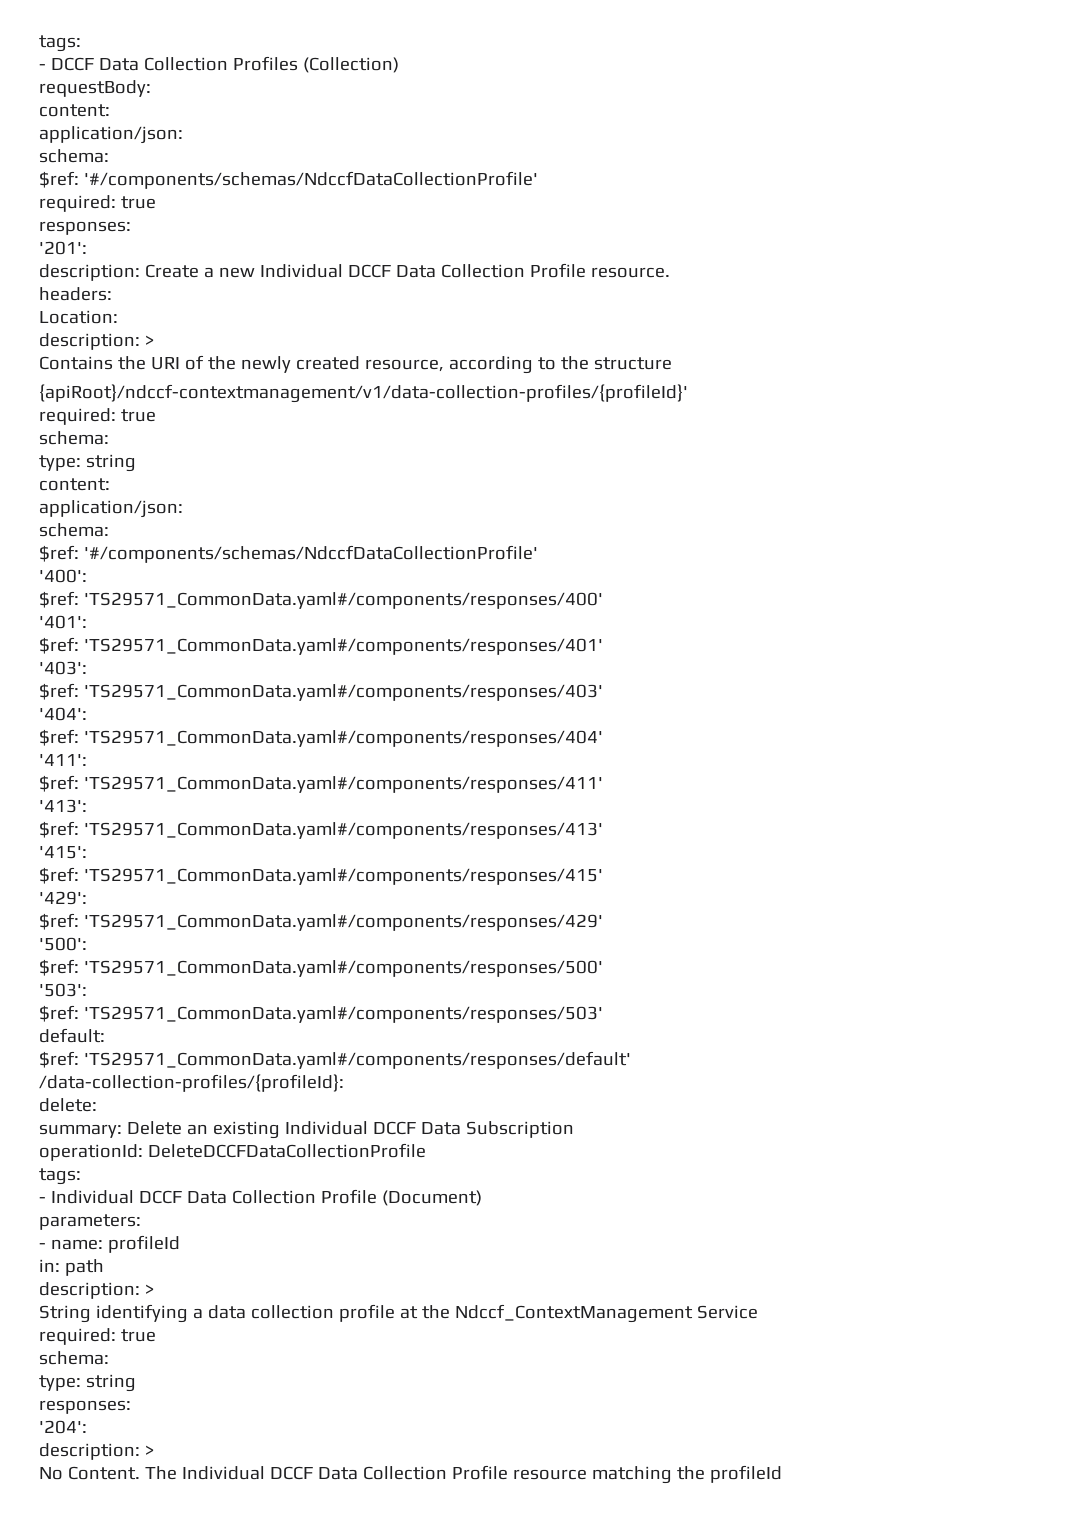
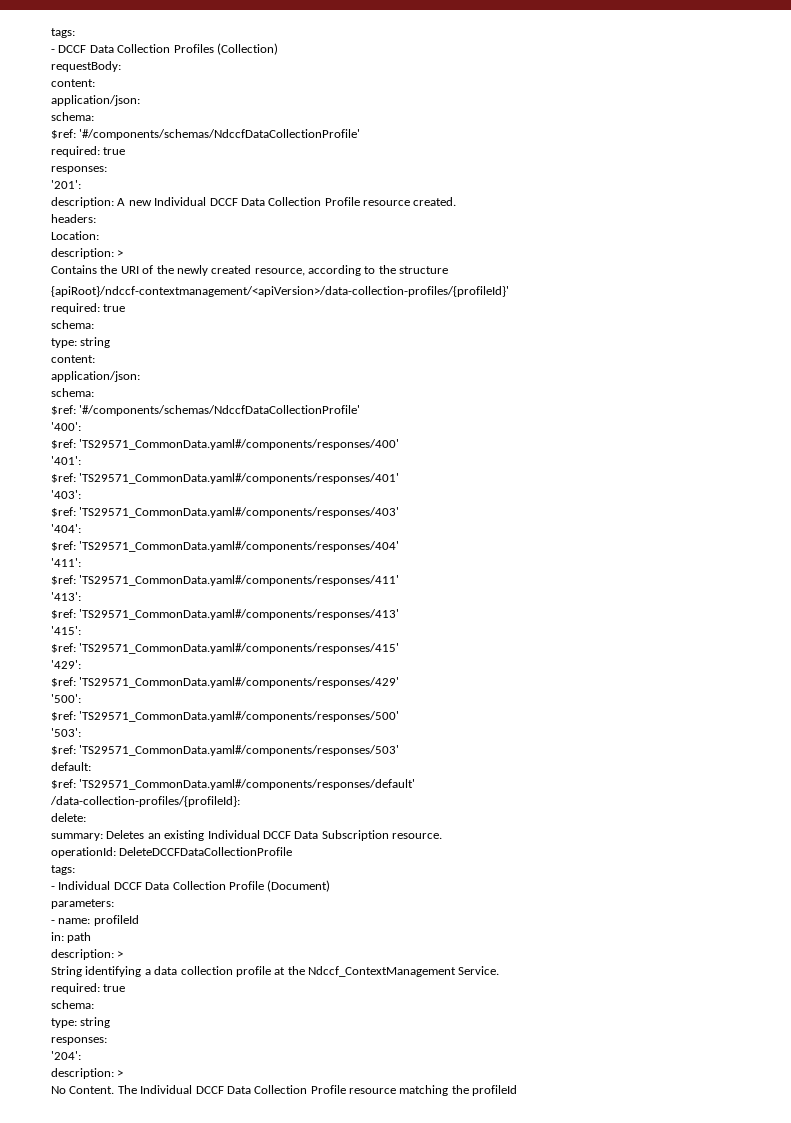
[144,264,214,278] Create a -> [117,198,126,206] A
[590,267,670,278] resource. -> [363,197,457,206] resource created.
[39,384,688,403] {apiRoot}/ndccf-contextmanagement/v1/data-collection-profiles/{profileId}' -> [51,286,509,297] {apiRoot}/ndccf-contextmanagement/<apiVersion>/data-collection-profiles/{profileId}'
[126,1121,182,1135] Delete -> [106,830,145,839] Deletes
(574, 1129) none -> [392,833,442,839] resource.
[696,1305,758,1319] Service -> [458,966,500,975] Service.

